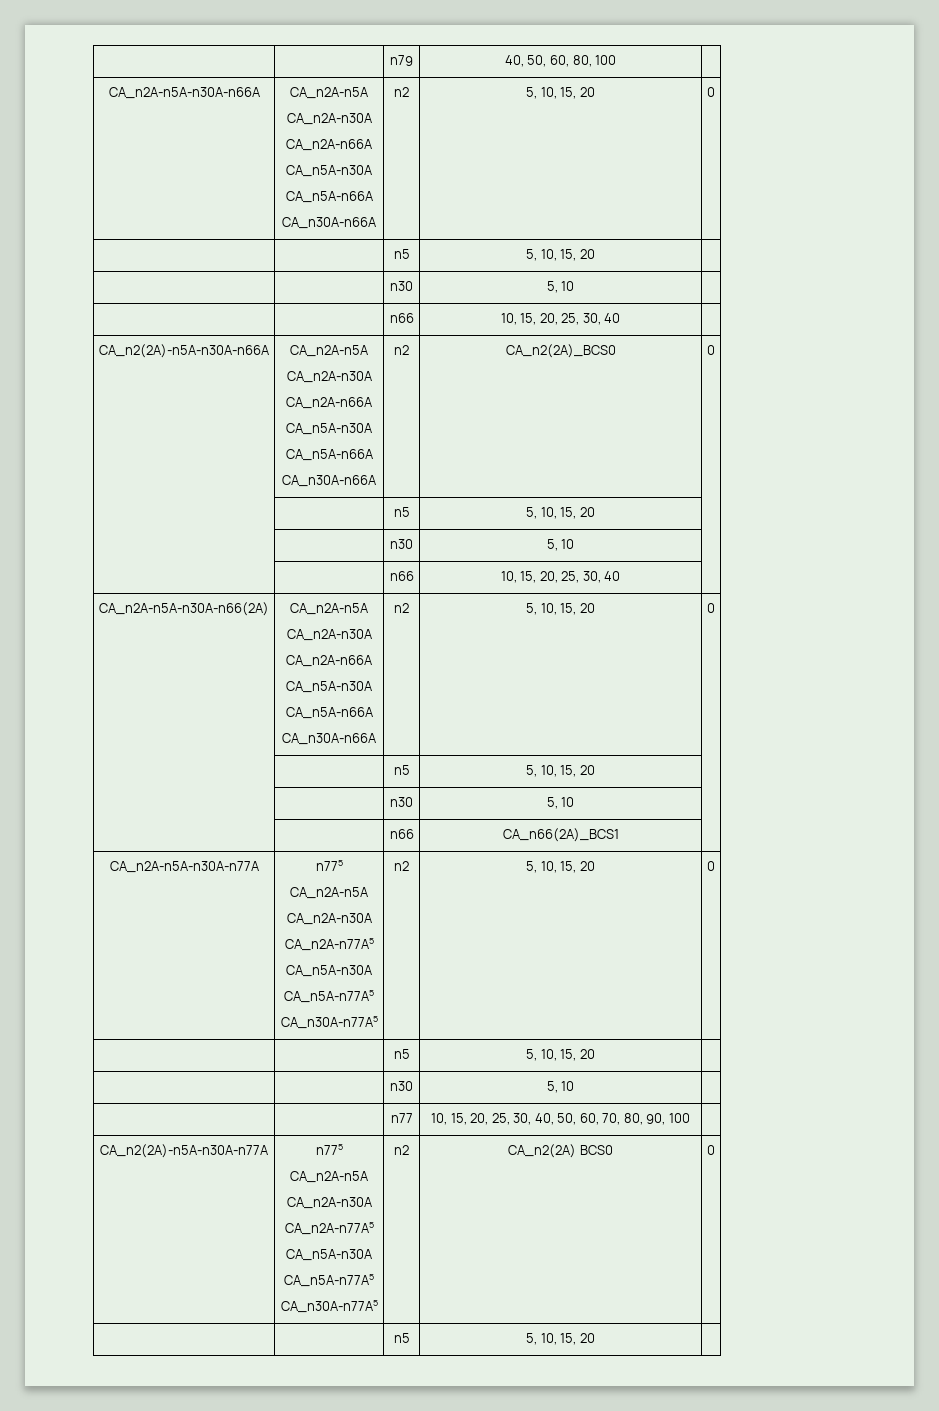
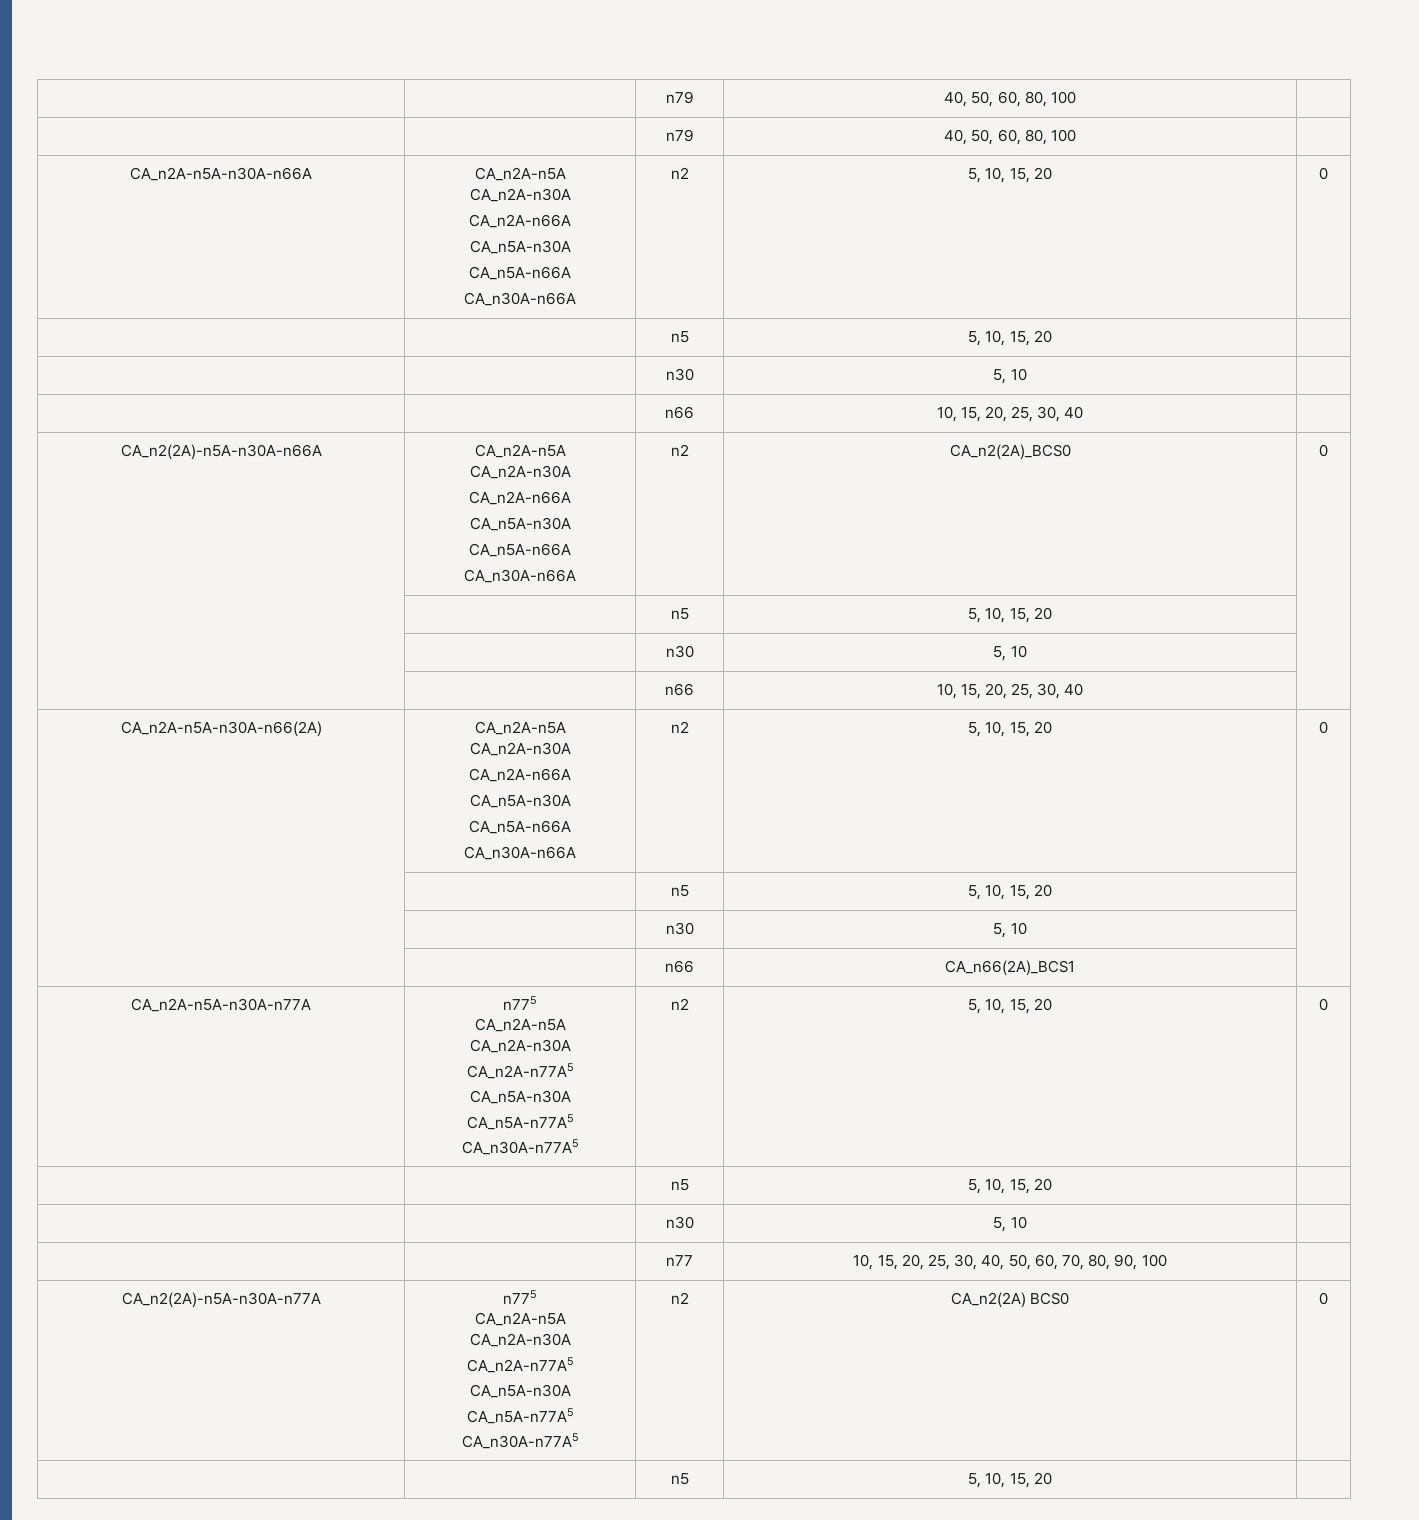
[390,55,413,66] [504,55,617,67] | | n79 | 40, 50, 60, 80, 100 | -> [665,91,694,104] [944,91,1076,107] [665,129,694,142] [944,129,1076,145] | | n79 | 40, 50, 60, 80, 100 | // | | n79 | 40, 50, 60, 80, 100 |

